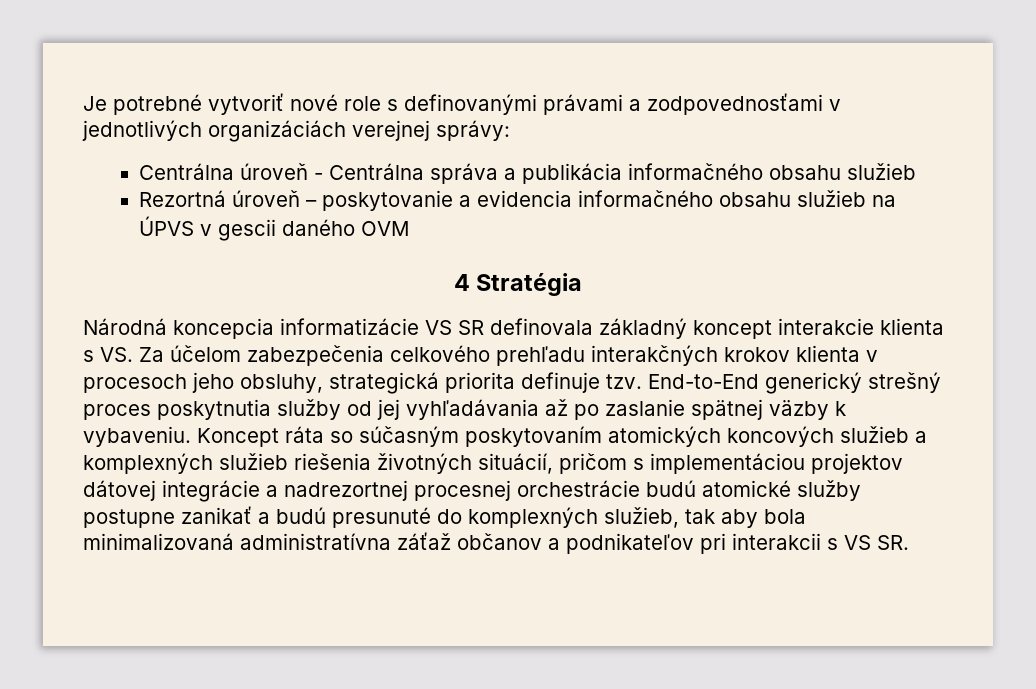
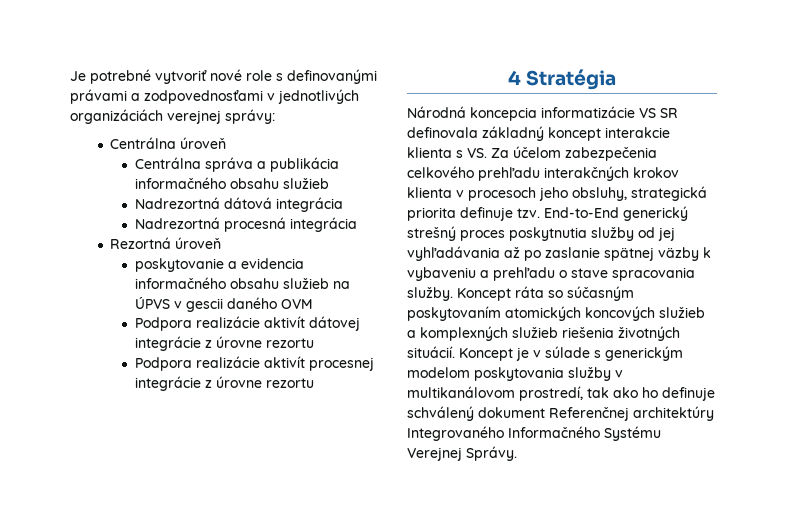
[314,173,324,180] - -> (227, 143) //
(917, 171) none -> [134,197,343,212] [134,217,357,232] // Nadrezortná dátová integrácia // Nadrezortná procesná integrácia
[306,200,318,207] – -> (222, 243) //
(411, 228) none -> [134,316,360,331] [134,336,314,351] [134,356,374,371] [134,376,314,391] // Podpora realizácie aktivít dátovej integrácie z úrovne rezortu // Podpora realizácie aktivít procesnej integrácie z úrovne rezortu
[83,426,191,447] vybaveniu. -> [407,267,695,281] [407,287,453,301] vybaveniu a prehľadu o stave spracovania služby.
[478,453,903,474] [83,480,861,502] [83,506,806,528] [83,532,909,554] situácií, pričom s implementáciou projektov dátovej integrácie a nadrezortnej procesnej orchestrácie budú atomické služby postupne zanikať a budú presunuté do komplexných služieb, tak aby bola minimalizovaná administratívna záťaž občanov a podnikateľov pri interakcii s VS SR. -> [407,346,683,361] [407,367,623,381] [407,386,715,401] [407,406,714,421] [407,426,661,441] [407,446,517,461] situácií. Koncept je v súlade s generickým modelom poskytovania služby v multikanálovom prostredí, tak ako ho definuje schválený dokument Referenčnej architektúry Integrovaného Informačného Systému Verejnej Správy.

